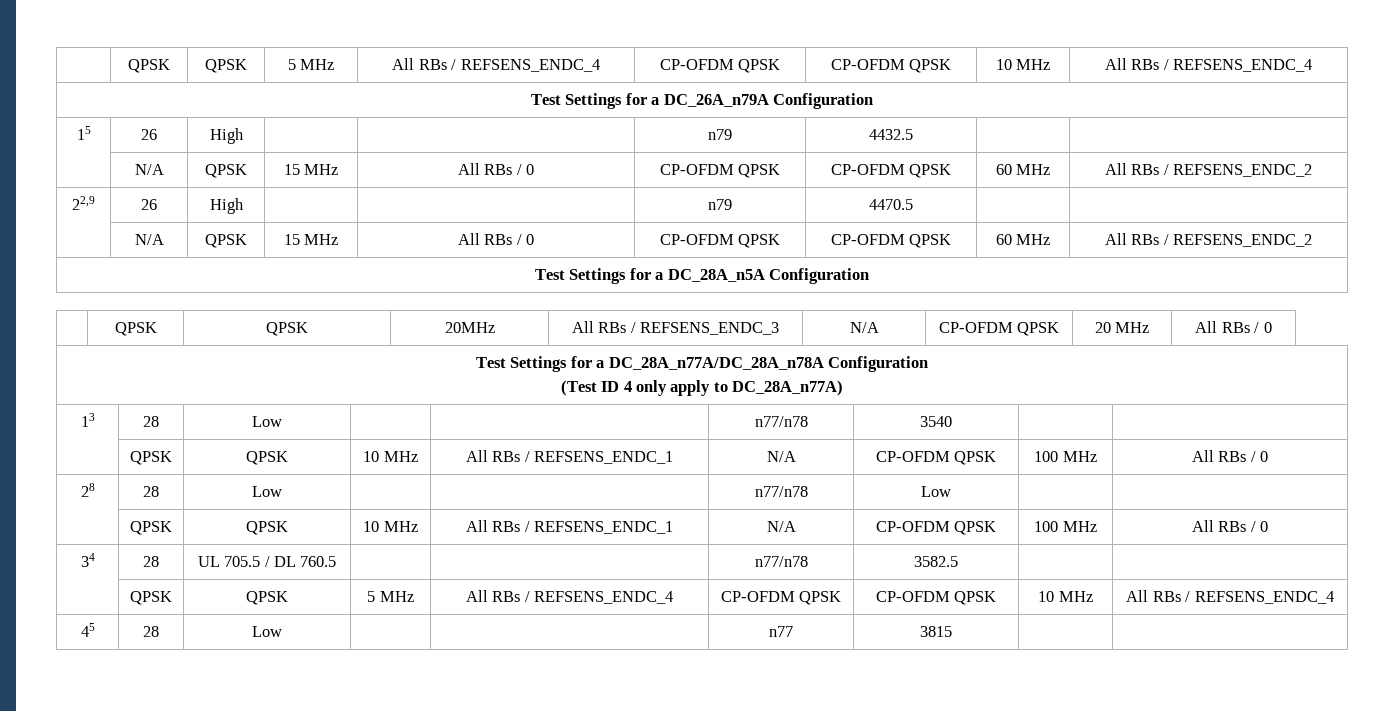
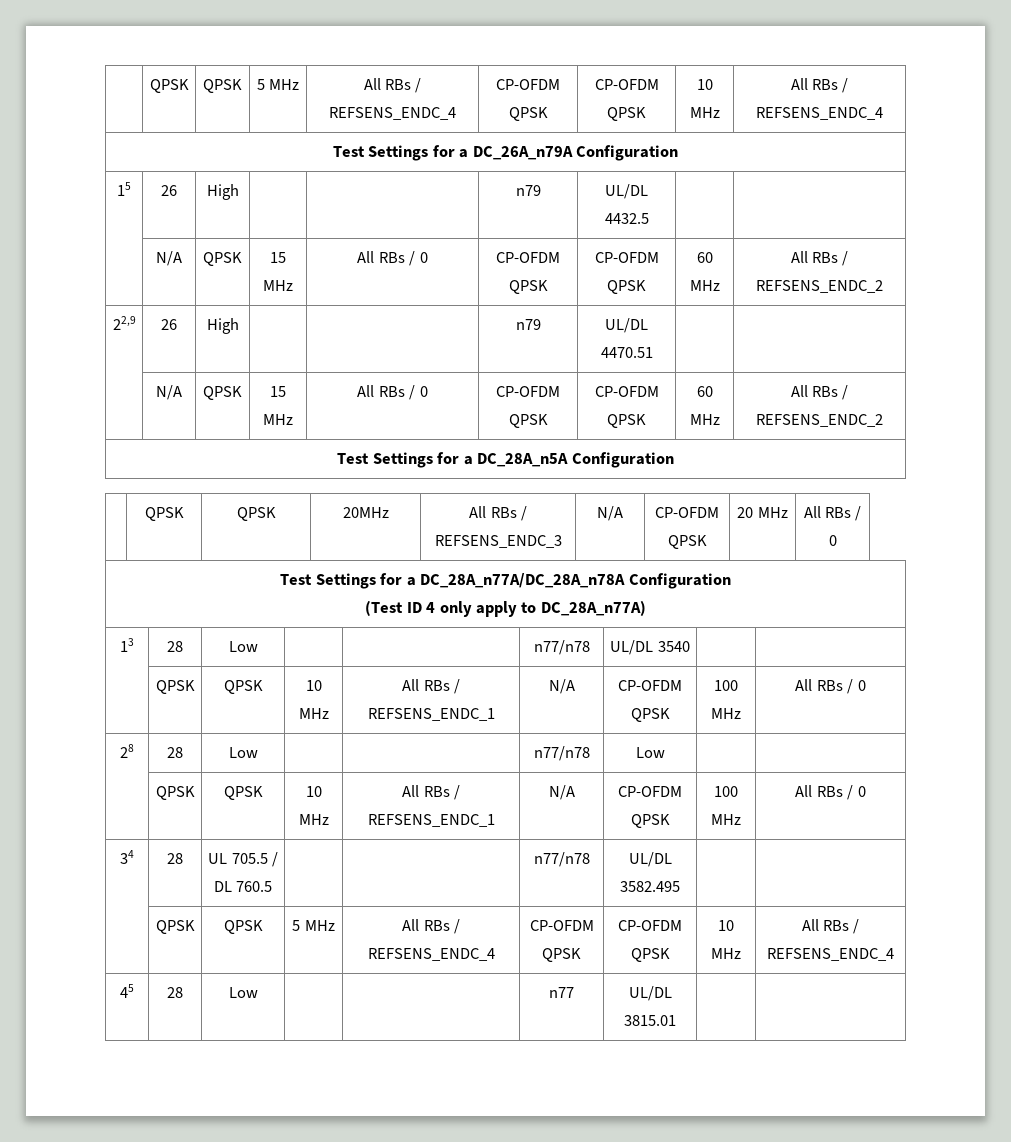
(732, 134) none -> [605,184,648,199] UL/DL
[869,199,913,210] 4470.5 -> [605,318,648,333] [600,347,653,358] UL/DL 4470.51
(808, 421) none -> [610,640,654,655] UL/DL
[914,556,958,567] 3582.5 -> [628,852,672,867] [620,881,680,892] UL/DL 3582.495
[920,626,952,637] 3815 -> [628,986,672,1001] [624,1015,676,1026] UL/DL 3815.01

